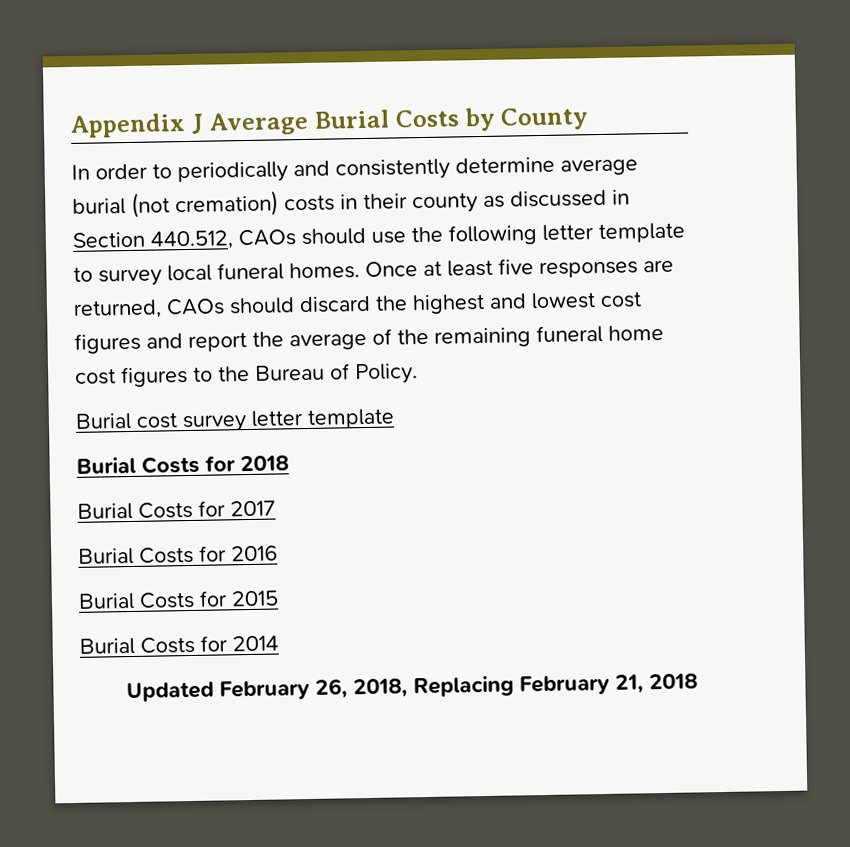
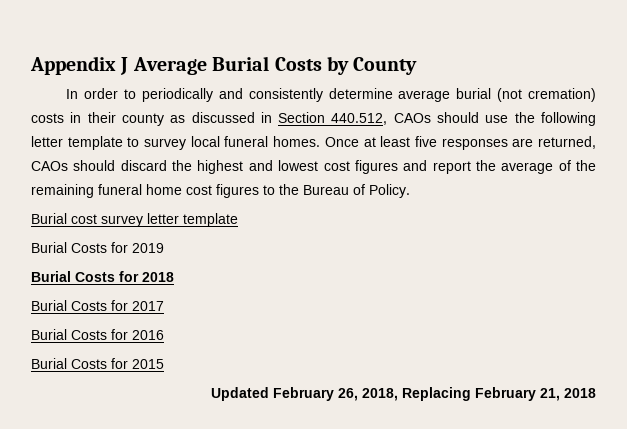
(395, 418) none -> [31,242,164,253] // Burial Costs for 2019
[79,635,279,655] // Burial Costs for 2014 -> (164, 364) none

